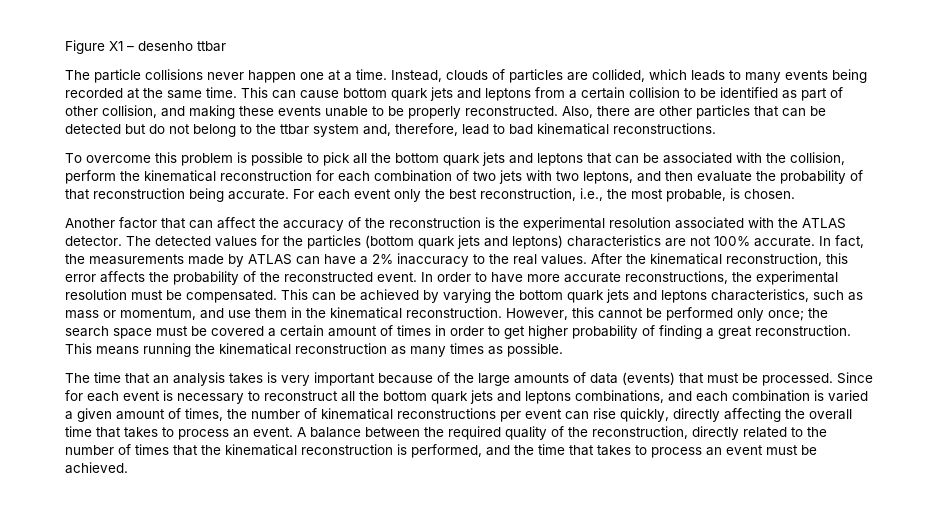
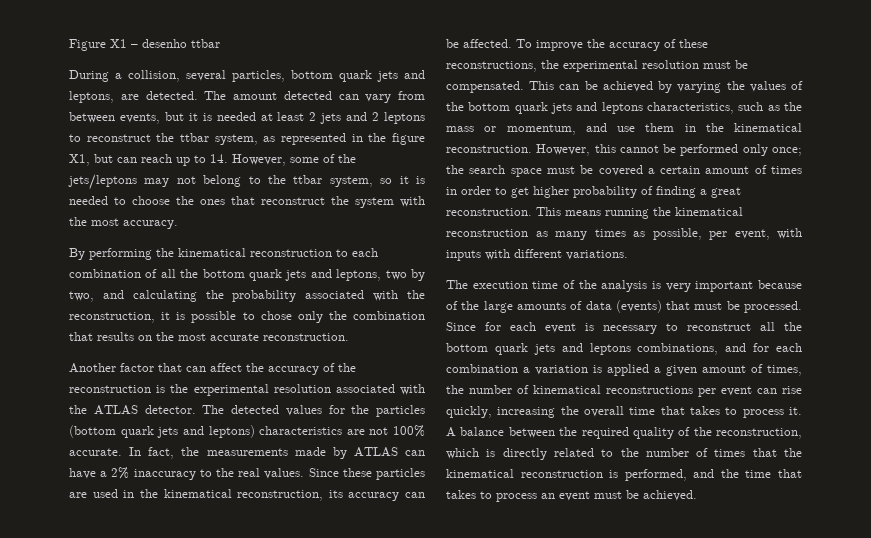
[65,69,867,83] [65,87,843,101] [65,105,826,119] [65,124,165,134] The particle collisions never happen one at a time. Instead, clouds of particles are collided, which leads to many events being recorded at the same time. This can cause bottom quark jets and leptons from a certain collision to be identified as part of other collision, and making these events unable to be properly reconstructed. Also, there are other particles that can be detected but do -> [69,70,425,82] [69,91,425,103] [69,112,425,124] [69,133,426,145] [69,154,356,166] [68,174,170,190] During a collision, several particles, bottom quark jets and leptons, are detected. The amount detected can vary from between events, but it is needed at least 2 jets and 2 leptons to reconstruct the ttbar system, as represented in the figure X1, but can reach up to 14. However, some of the jets/leptons may
[313,123,716,137] [65,152,845,166] [65,170,863,184] [65,188,795,202] system and, therefore, lead to bad kinematical reconstructions. // To overcome this problem is possible to pick all the bottom quark jets and leptons that can be associated with the collision, perform the kinematical reconstruction for each combination of two jets with two leptons, and then evaluate the probability of that reconstruction being accurate. For each event only the best reconstruction, i.e., the most probable, is chosen. -> [329,176,425,187] [69,196,425,208] [69,217,178,229] [69,248,378,260] [69,269,425,281] [69,290,425,302] [69,311,425,323] [69,332,349,341] system, so it is needed to choose the ones that reconstruct the system with the most accuracy. // By performing the kinematical reconstruction to each combination of all the bottom quark jets and leptons, two by two, and calculating the probability associated with the reconstruction, it is possible to chose only the combination that results on the most accurate reconstruction.
[591,253,848,266] [65,271,621,285] After the kinematical reconstruction, this error affects the probability of the reconstructed event. In order to have more accurate -> [308,468,425,480] [69,489,425,501] [446,39,708,51] Since these particles are used in the kinematical reconstruction, its accuracy can be affected. To improve the accuracy of these
(515, 295) none -> [749,81,803,92] [446,102,464,111] values of the
(863, 296) none -> [784,102,802,111] the
[507,343,563,357] [65,372,263,386] possible. // The time that an analysis takes -> [652,228,802,240] [446,249,628,261] [446,280,648,292] possible, per event, with inputs with different variations. // The execution time of the analysis
[696,390,868,402] each combination is varied -> [753,343,802,352] [446,364,649,376] for each combination a variation is applied
[673,408,781,422] directly affecting -> [497,407,556,418] increasing
[233,427,293,438] an event. -> [789,407,802,415] it.
(688, 432) none -> [446,448,496,459] which is

